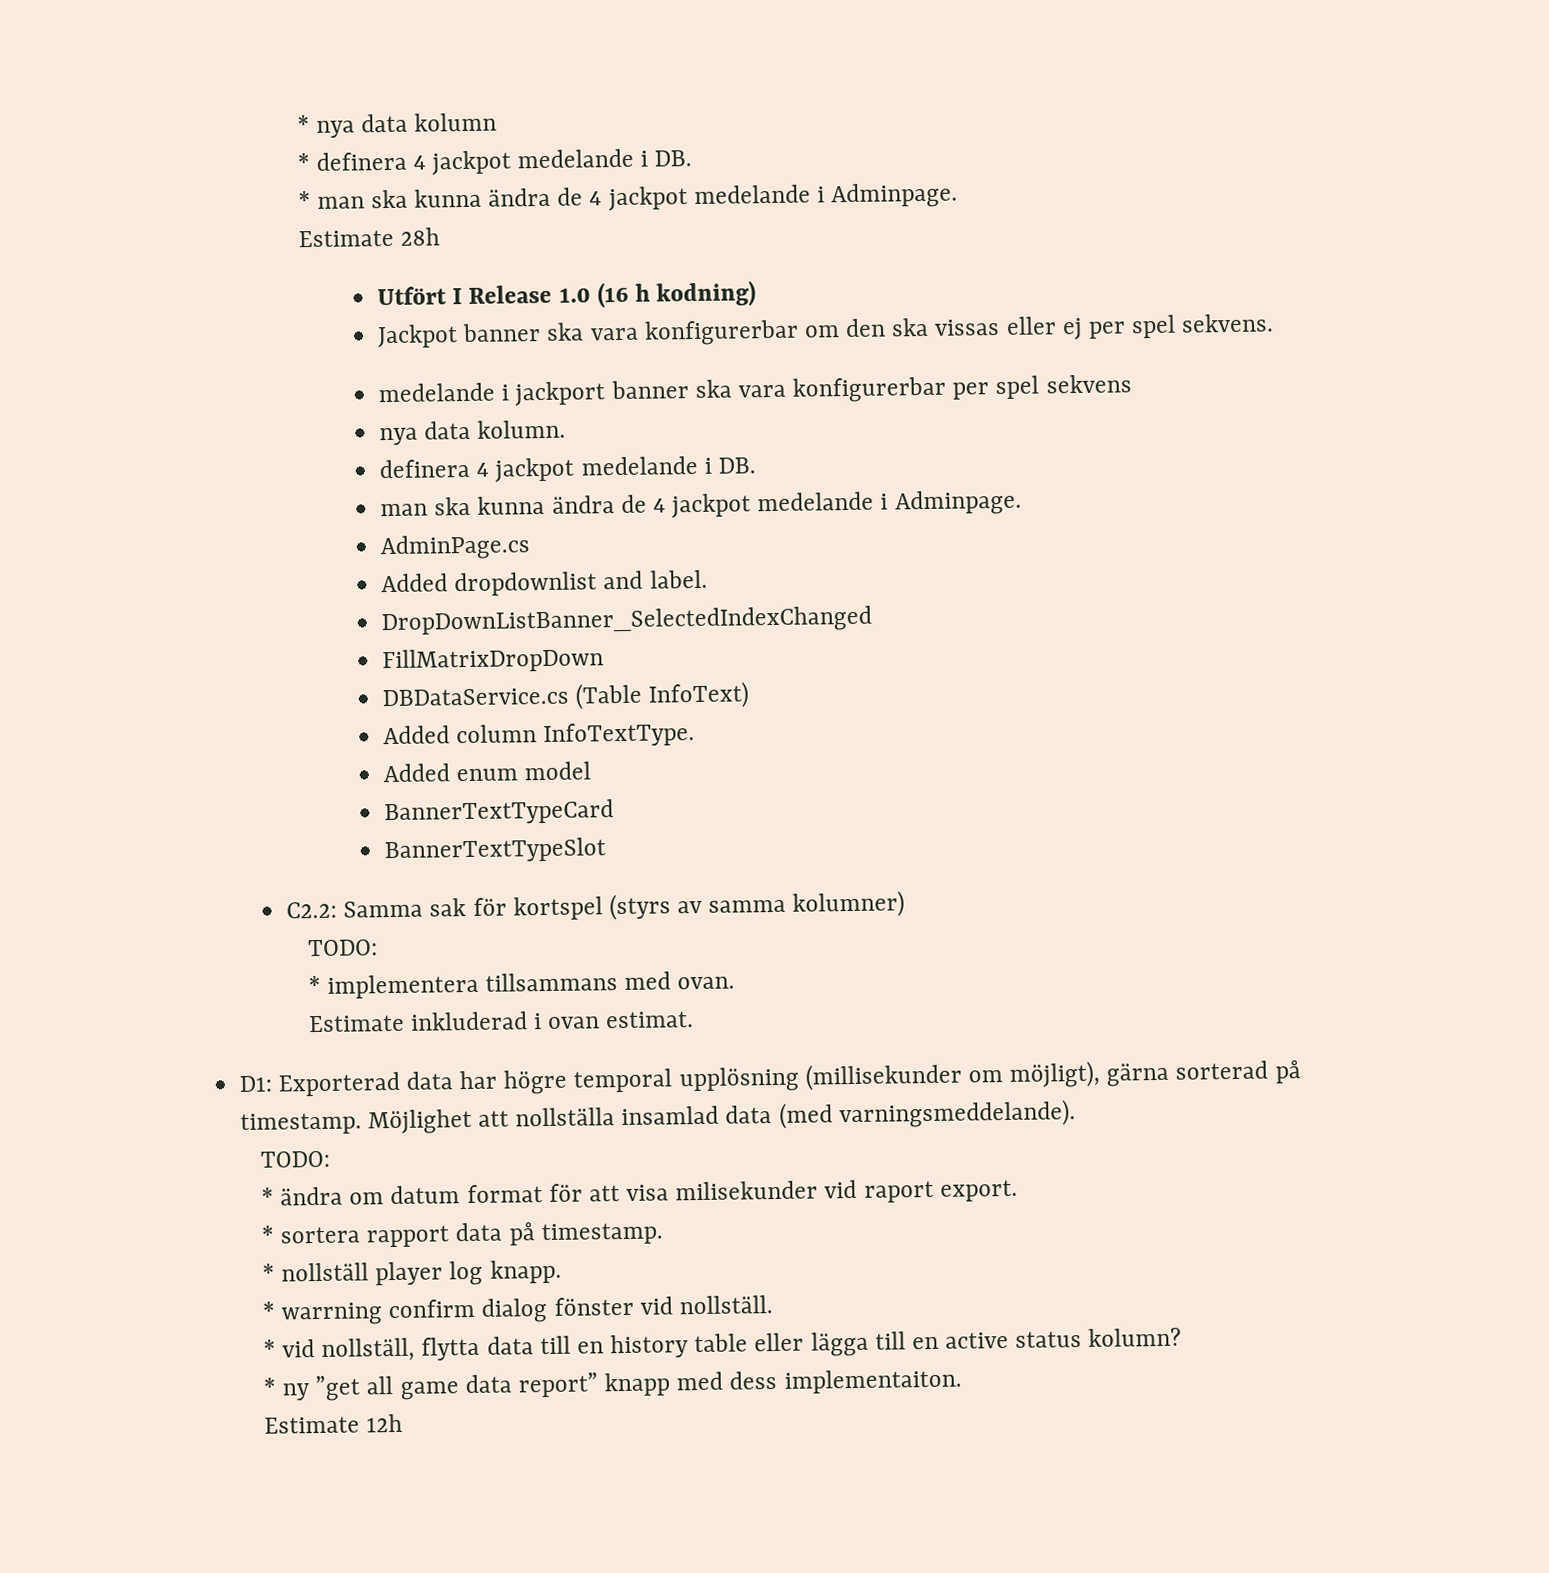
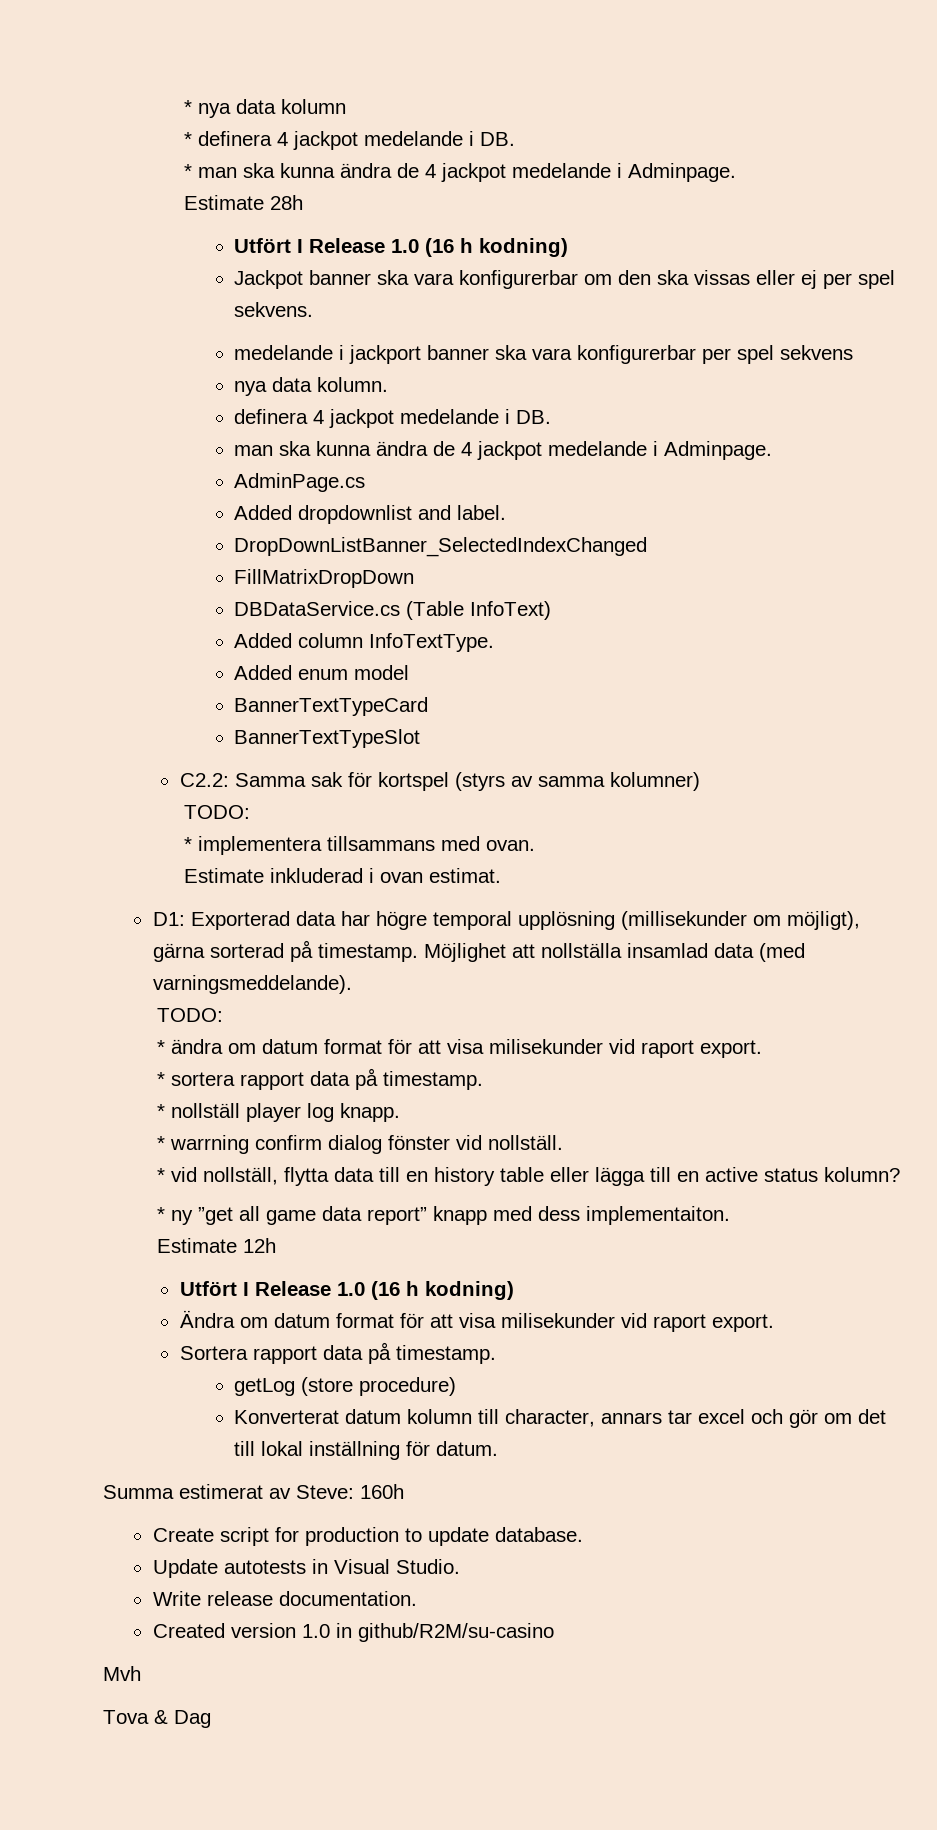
(404, 1423) none -> [179,1281,514,1300] [179,1310,774,1332] [179,1342,496,1364] [234,1377,457,1396] [234,1409,887,1428] [234,1441,499,1460] [103,1484,404,1499] [152,1527,583,1546] [152,1559,460,1578] [152,1591,417,1606] [152,1623,554,1642] [103,1666,141,1681] [103,1710,211,1728] // Utfört I Release 1.0 (16 h kodning) // Ändra om datum format för att visa milisekunder vid raport export. // Sortera rapport data på timestamp. // getLog (store procedure) // Konverterat datum kolumn till character, annars tar excel och gör om det till lokal inställning för datum. // Summa estimerat av Steve: 160h // Create script for production to update database. // Update autotests in Visual Studio. // Write release documentation. // Created version 1.0 in github/R2M/su-casino // Mvh // Tova & Dag

